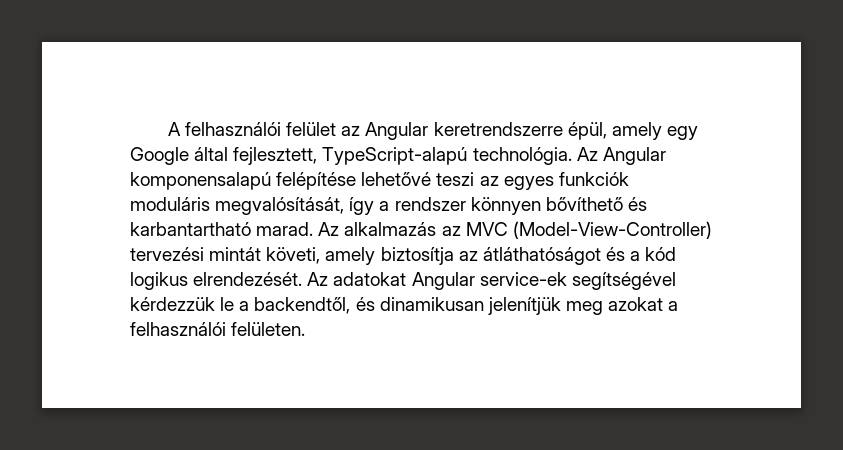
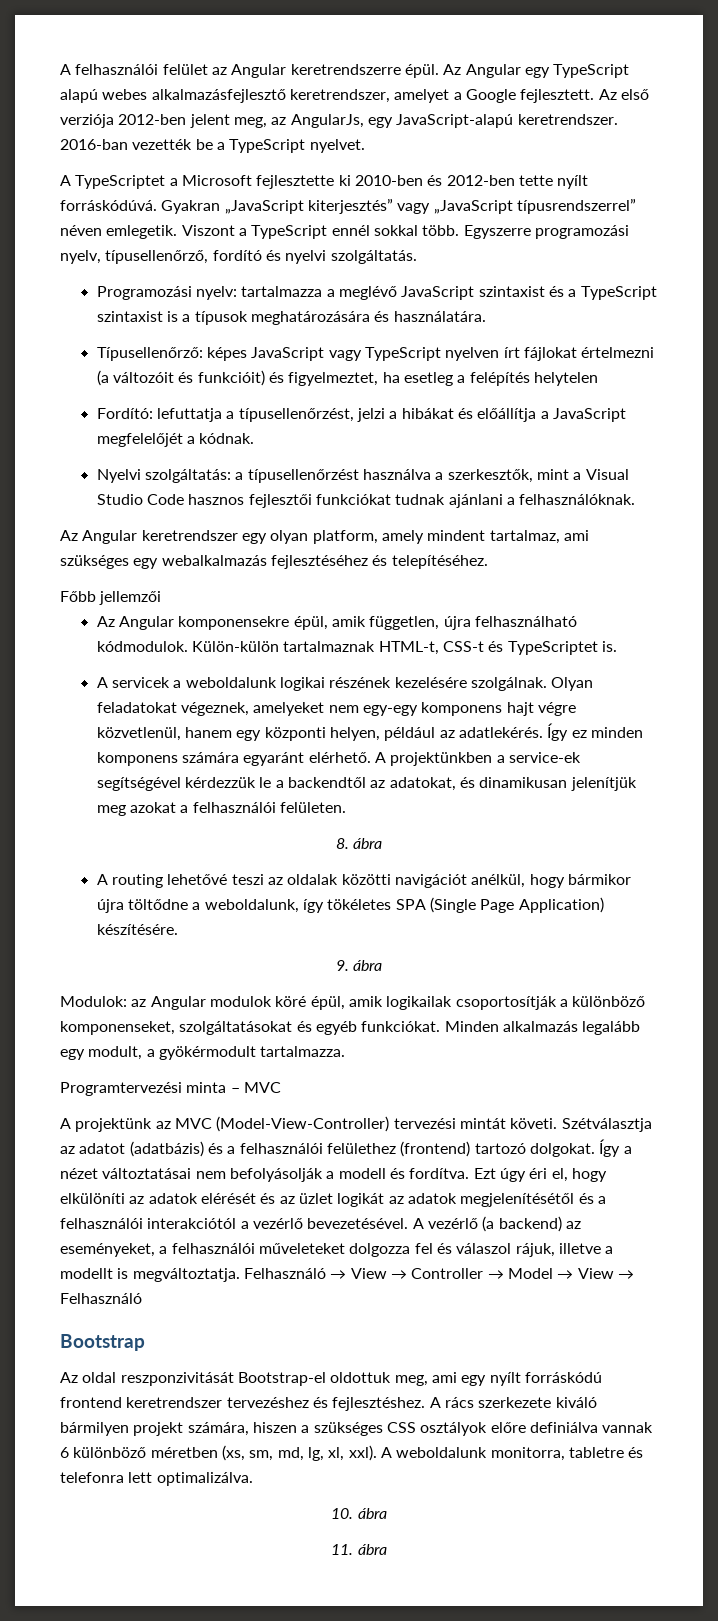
[567,122,698,140] [130,147,666,165] [130,172,629,190] [130,197,647,215] [130,221,712,239] [130,247,677,265] [130,272,475,290] épül, amely egy Google által fejlesztett, TypeScript-alapú technológia. Az Angular komponensalapú felépítése lehetővé teszi az egyes funkciók moduláris megvalósítását, így a rendszer könnyen bővíthető és karbantartható marad. Az alkalmazás az MVC (Model-View-Controller) tervezési mintát követi, amely biztosítja az átláthatóságot és a kód logikus elrendezését. Az adatokat Angular -> [404,64,630,78] [60,89,649,103] [60,114,618,128] [60,139,365,153] [60,175,589,189] [60,198,636,214] [60,225,629,239] [60,250,417,264] [96,286,657,300] [96,311,486,325] [96,347,655,361] [96,370,598,386] [96,408,626,422] [96,433,255,447] [96,469,629,483] [96,494,636,508] [60,530,589,544] [60,555,488,569] [60,591,162,605] [96,616,578,630] [96,641,618,655] [96,677,594,691] [96,702,577,716] [96,723,643,741] [96,752,505,766] épül. Az Angular egy TypeScript alapú webes alkalmazásfejlesztő keretrendszer, amelyet a Google fejlesztett. Az első verziója 2012-ben jelent meg, az AngularJs, egy JavaScript-alapú keretrendszer. 2016-ban vezették be a TypeScript nyelvet. // A TypeScriptet a Microsoft fejlesztette ki 2010-ben és 2012-ben tette nyílt forráskódúvá. Gyakran „JavaScript kiterjesztés” vagy „JavaScript típusrendszerrel” néven emlegetik. Viszont a TypeScript ennél sokkal több. Egyszerre programozási nyelv, típusellenőrző, fordító és nyelvi szolgáltatás. // Programozási nyelv: tartalmazza a meglévő JavaScript szintaxist és a TypeScript szintaxist is a típusok meghatározására és használatára. // Típusellenőrző: képes JavaScript vagy TypeScript nyelven írt fájlokat értelmezni (a változóit és funkcióit) és figyelmeztet, ha esetleg a felépítés helytelen // Fordító: lefuttatja a típusellenőrzést, jelzi a hibákat és előállítja a JavaScript megfelelőjét a kódnak. // Nyelvi szolgáltatás: a típusellenőrzést használva a szerkesztők, mint a Visual Studio Code hasznos fejlesztői funkciókat tudnak ajánlani a felhasználóknak. // Az Angular keretrendszer egy olyan platform, amely mindent tartalmaz, ami szükséges egy webalkalmazás fejlesztéséhez és telepítéséhez. // Főbb jellemzői // Az Angular komponensekre épül, amik független, újra felhasználható kódmodulok. Külön-külön tartalmaznak HTML-t, CSS-t és TypeScriptet is. // A servicek a weboldalunk logikai részének kezelésére szolgálnak. Olyan feladatokat végeznek, amelyeket nem egy-egy komponens hajt végre közvetlenül, hanem egy központi helyen, például az adatlekérés. Így ez minden komponens számára egyaránt elérhető. A projektünkben a
[254,297,351,314] backendtől, -> [288,777,456,791] backendtől az adatokat,
(306, 329) none -> [335,838,383,849] [96,874,631,888] [96,897,604,913] [96,924,178,935] [335,960,383,971] [60,996,646,1010] [60,1021,641,1035] [60,1046,346,1060] [60,1082,281,1096] [60,1116,652,1132] [60,1139,632,1157] [60,1168,607,1182] [60,1193,606,1207] [60,1216,581,1232] [60,1243,614,1257] [60,1268,634,1282] [60,1293,142,1304] [60,1334,145,1351] [60,1372,602,1386] [60,1397,597,1411] [60,1422,654,1436] [60,1445,644,1461] [60,1472,253,1486] [331,1508,387,1519] [331,1544,387,1555] // 8. ábra // A routing lehetővé teszi az oldalak közötti navigációt anélkül, hogy bármikor újra töltődne a weboldalunk, így tökéletes SPA (Single Page Application) készítésére. // 9. ábra // Modulok: az Angular modulok köré épül, amik logikailak csoportosítják a különböző komponenseket, szolgáltatásokat és egyéb funkciókat. Minden alkalmazás legalább egy modult, a gyökérmodult tartalmazza. // Programtervezési minta – MVC // A projektünk az MVC (Model-View-Controller) tervezési mintát követi. Szétválasztja az adatot (adatbázis) és a felhasználói felülethez (frontend) tartozó dolgokat. Így a nézet változtatásai nem befolyásolják a modell és fordítva. Ezt úgy éri el, hogy elkülöníti az adatok elérését és az üzlet logikát az adatok megjelenítésétől és a felhasználói interakciótól a vezérlő bevezetésével. A vezérlő (a backend) az eseményeket, a felhasználói műveleteket dolgozza fel és válaszol rájuk, illetve a modellt is megváltoztatja. Felhasználó → View → Controller → Model → View → Felhasználó // Bootstrap // Az oldal reszponzivitását Bootstrap-el oldottuk meg, ami egy nyílt forráskódú frontend keretrendszer tervezéshez és fejlesztéshez. A rács szerkezete kiváló bármilyen projekt számára, hiszen a szükséges CSS osztályok előre definiálva vannak 6 különböző méretben (xs, sm, md, lg, xl, xxl). A weboldalunk monitorra, tabletre és telefonra lett optimalizálva. // 10. ábra // 11. ábra

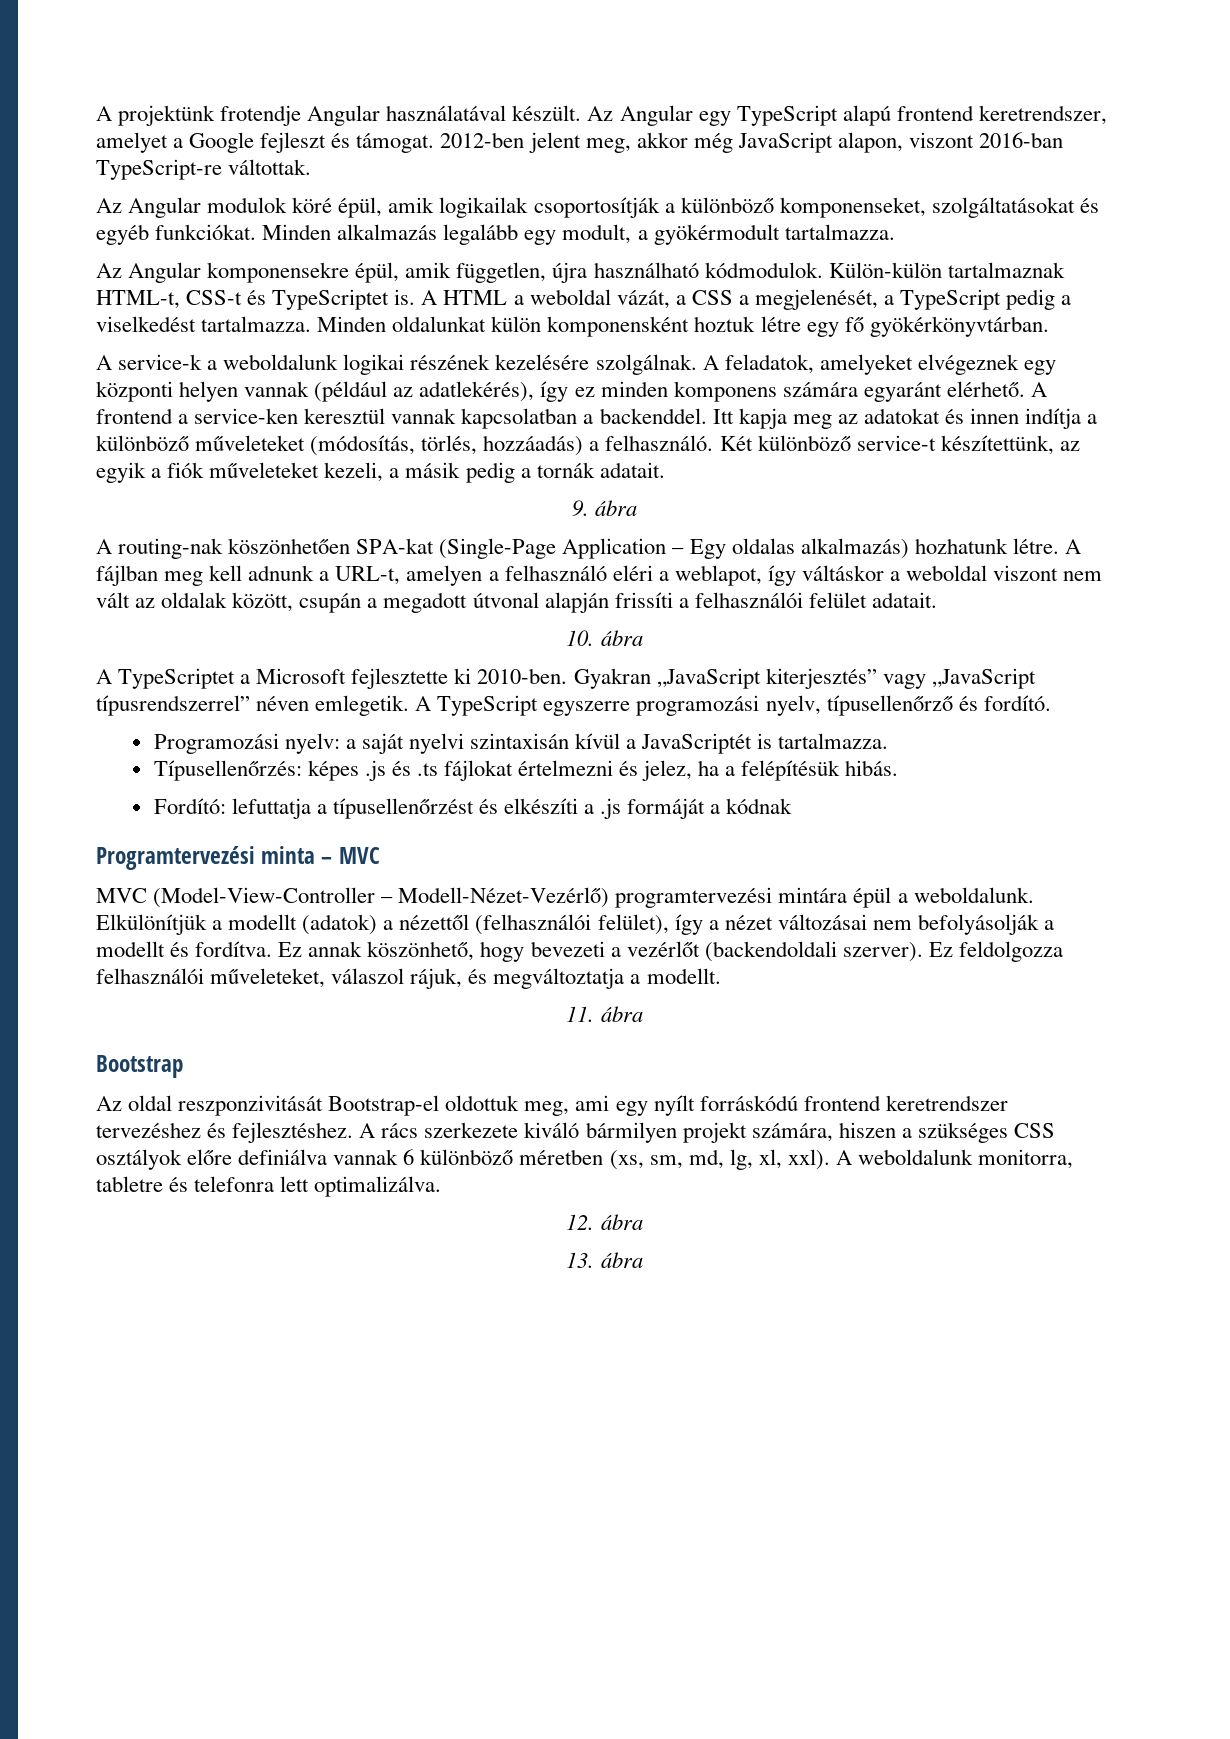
[60,64,439,78] A felhasználói felület az Angular keretrendszerre épül. -> [96,105,582,126] A projektünk frotendje Angular használatával készült.
[102,89,286,103] webes alkalmazásfejlesztő -> [896,105,974,121] frontend
[520,89,649,103] [60,114,618,128] [60,139,365,153] [60,175,589,189] [60,198,636,214] [60,225,629,239] [60,250,417,264] [96,286,657,300] [96,311,486,325] [96,347,655,361] [96,370,598,386] [96,408,626,422] [96,433,255,447] [96,469,629,483] [96,494,636,508] [60,530,589,544] [60,555,488,569] [60,591,162,605] [96,616,578,630] [96,641,618,655] [96,677,594,691] [96,702,577,716] [96,723,643,741] [96,752,582,766] [96,777,637,791] [96,802,347,816] [335,838,383,849] [96,874,631,888] [96,897,604,913] [96,924,178,935] [335,960,383,971] [60,996,147,1007] fejlesztett. Az első verziója 2012-ben jelent meg, az AngularJs, egy JavaScript-alapú keretrendszer. 2016-ban vezették be a TypeScript nyelvet. // A TypeScriptet a Microsoft fejlesztette ki 2010-ben és 2012-ben tette nyílt forráskódúvá. Gyakran „JavaScript kiterjesztés” vagy „JavaScript típusrendszerrel” néven emlegetik. Viszont a TypeScript ennél sokkal több. Egyszerre programozási nyelv, típusellenőrző, fordító és nyelvi szolgáltatás. // Programozási nyelv: tartalmazza a meglévő JavaScript szintaxist és a TypeScript szintaxist is a típusok meghatározására és használatára. // Típusellenőrző: képes JavaScript vagy TypeScript nyelven írt fájlokat értelmezni (a változóit és funkcióit) és figyelmeztet, ha esetleg a felépítés helytelen // Fordító: lefuttatja a típusellenőrzést, jelzi a hibákat és előállítja a JavaScript megfelelőjét a kódnak. // Nyelvi szolgáltatás: a típusellenőrzést használva a szerkesztők, mint a Visual Studio Code hasznos fejlesztői funkciókat tudnak ajánlani a felhasználóknak. // Az Angular keretrendszer egy olyan platform, amely mindent tartalmaz, ami szükséges egy webalkalmazás fejlesztéséhez és telepítéséhez. // Főbb jellemzői // Az Angular komponensekre épül, amik független, újra felhasználható kódmodulok. Külön-külön tartalmaznak HTML-t, CSS-t és TypeScriptet is. // A servicek a weboldalunk logikai részének kezelésére szolgálnak. Olyan feladatokat végeznek, amelyeket nem egy-egy komponens hajt végre közvetlenül, hanem egy központi helyen, például az adatlekérés. Így ez minden komponens számára egyaránt elérhető. A projektünkben a service-ek segítségével kérdezzük le a backendtől az adatokat, és dinamikusan jelenítjük meg azokat a felhasználói felületen. // 8. ábra // A routing lehetővé teszi az oldalak közötti navigációt anélkül, hogy bármikor újra töltődne a weboldalunk, így tökéletes SPA (Single Page Application) készítésére. // 9. ábra // Modulok: az -> [260,132,1064,153] [96,159,312,180] [96,198,122,213] fejleszt és támogat. 2012-ben jelent meg, akkor még JavaScript alapon, viszont 2016-ban TypeScript-re váltottak. // Az
[60,1082,281,1096] [60,1116,652,1132] [60,1139,621,1157] Programtervezési minta – MVC // A projektünk az MVC (Model-View-Controller) tervezési mintát követi. Szétválasztja az adatot (adatbázis) és a felhasználói felülethez (frontend) tartozó dolgokat. Így -> [96,262,1065,283] [96,289,1072,310] [96,316,1049,337] [96,354,1056,375] [96,381,1047,402] [96,408,1098,429] [96,435,1080,456] [96,462,665,483] [571,500,638,516] [96,538,1081,559] [96,565,1103,586] [96,592,937,613] [566,630,643,646] [96,668,1036,689] [96,695,1051,716] [153,733,889,754] [153,760,899,781] [153,798,793,819] [96,846,380,870] [96,887,1034,908] [96,914,703,935] Az Angular komponensekre épül, amik független, újra használható kódmodulok. Külön-külön tartalmaznak HTML-t, CSS-t és TypeScriptet is. A HTML a weboldal vázát, a CSS a megjelenését, a TypeScript pedig a viselkedést tartalmazza. Minden oldalunkat külön komponensként hoztuk létre egy fő gyökérkönyvtárban. // A service-k a weboldalunk logikai részének kezelésére szolgálnak. A feladatok, amelyeket elvégeznek egy központi helyen vannak (például az adatlekérés), így ez minden komponens számára egyaránt elérhető. A frontend a service-ken keresztül vannak kapcsolatban a backenddel. Itt kapja meg az adatokat és innen indítja a különböző műveleteket (módosítás, törlés, hozzáadás) a felhasználó. Két különböző service-t készítettünk, az egyik a fiók műveleteket kezeli, a másik pedig a tornák adatait. // 9. ábra // A routing-nak köszönhetően SPA-kat (Single-Page Application – Egy oldalas alkalmazás) hozhatunk létre. A fájlban meg kell adnunk a URL-t, amelyen a felhasználó eléri a weblapot, így váltáskor a weboldal viszont nem vált az oldalak között, csupán a megadott útvonal alapján frissíti a felhasználói felület adatait. // 10. ábra // A TypeScriptet a Microsoft fejlesztette ki 2010-ben. Gyakran „JavaScript kiterjesztés” vagy „JavaScript típusrendszerrel” néven emlegetik. A TypeScript egyszerre programozási nyelv, típusellenőrző és fordító. // Programozási nyelv: a saját nyelvi szintaxisán kívül a JavaScriptét is tartalmazza. // Típusellenőrzés: képes .js és .ts fájlokat értelmezni és jelez, ha a felépítésük hibás. // Fordító: lefuttatja a típusellenőrzést és elkészíti a .js formáját a kódnak // Programtervezési minta – MVC // MVC (Model-View-Controller – Modell-Nézet-Vezérlő) programtervezési mintára épül a weboldalunk. Elkülönítjük a modellt (adatok) a nézettől (felhasználói felület), így
[102,1168,192,1179] változtatásai -> [777,914,867,930] változásai
[338,1168,386,1179] modell -> [96,941,165,957] modellt
[473,1168,607,1182] [60,1193,606,1207] [60,1216,581,1232] [60,1243,614,1257] [60,1268,634,1282] [60,1293,142,1304] Ezt úgy éri el, hogy elkülöníti az adatok elérését és az üzlet logikát az adatok megjelenítésétől és a felhasználói interakciótól a vezérlő bevezetésével. A vezérlő (a backend) az eseményeket, a felhasználói műveleteket dolgozza fel és válaszol rájuk, illetve a modellt is megváltoztatja. Felhasználó → View → Controller → Model → View → Felhasználó -> [278,941,1063,962] [96,968,721,989] [566,1006,643,1022] Ez annak köszönhető, hogy bevezeti a vezérlőt (backendoldali szerver). Ez feldolgozza felhasználói műveleteket, válaszol rájuk, és megváltoztatja a modellt. // 11. ábra
[331,1508,387,1519] [331,1544,354,1555] 10. ábra // 11. -> [566,1214,643,1230] [566,1252,595,1268] 12. ábra // 13.

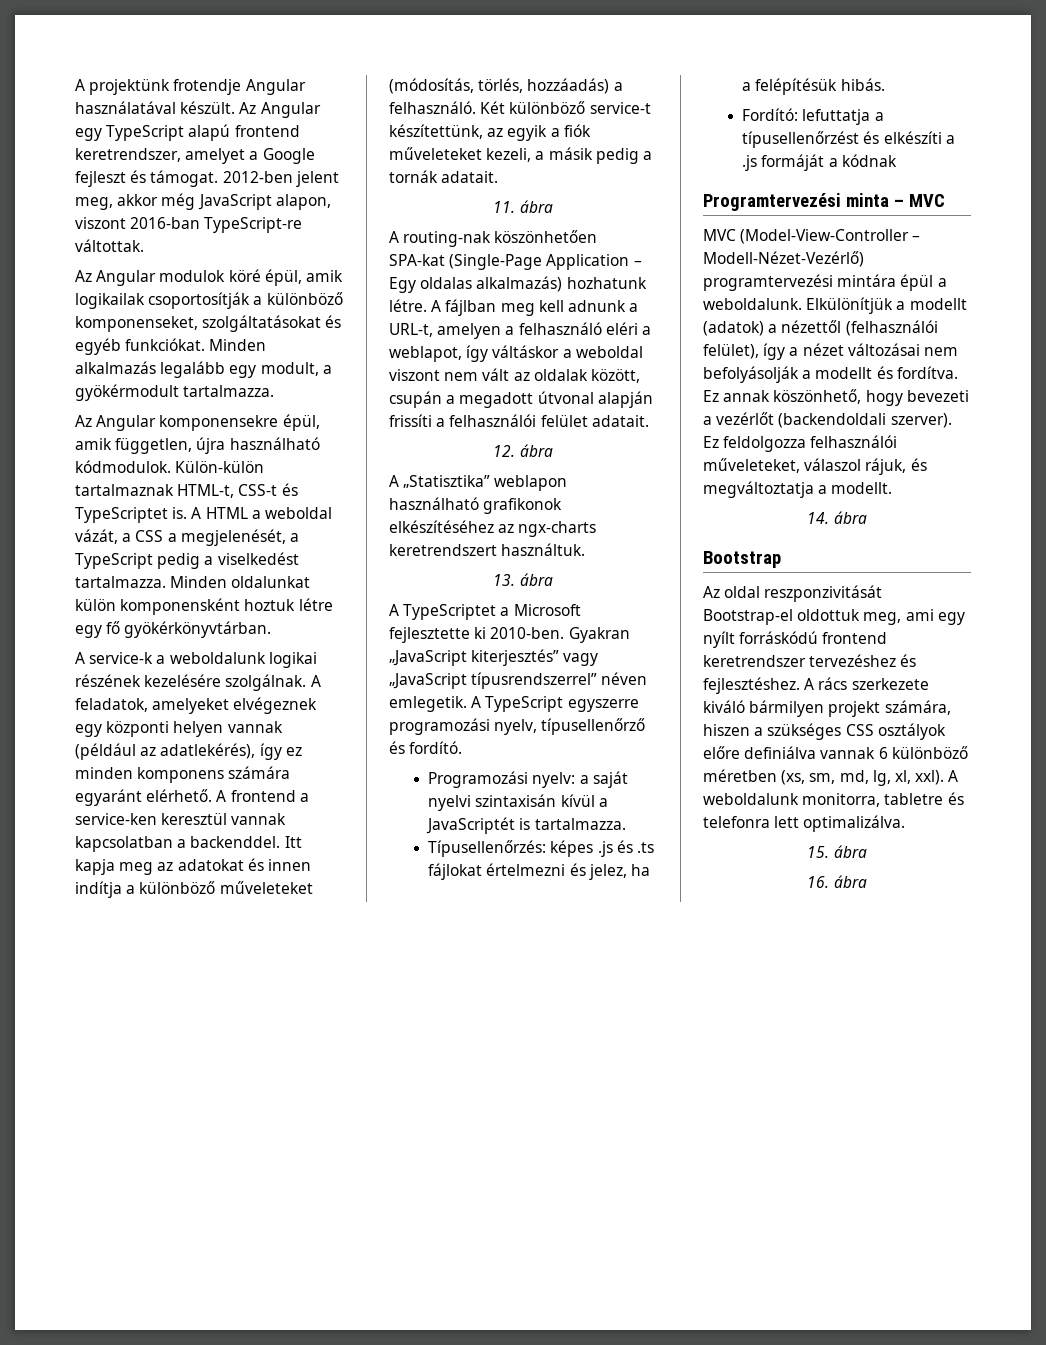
[571,500,589,516] 9. -> [493,201,516,213] 11.
[566,630,595,646] 10. -> [493,444,553,457] [389,475,568,491] [389,497,563,514] [389,520,597,537] [389,543,586,556] [493,574,516,586] 12. ábra // A „Statisztika” weblapon használható grafikonok elkészítéséhez az ngx-charts keretrendszert használtuk. // 13.
[566,1006,595,1022] 11. -> [807,512,830,524] 14.
[566,1214,643,1230] [566,1252,595,1268] 12. ábra // 13. -> [807,845,867,858] [807,876,830,888] 15. ábra // 16.

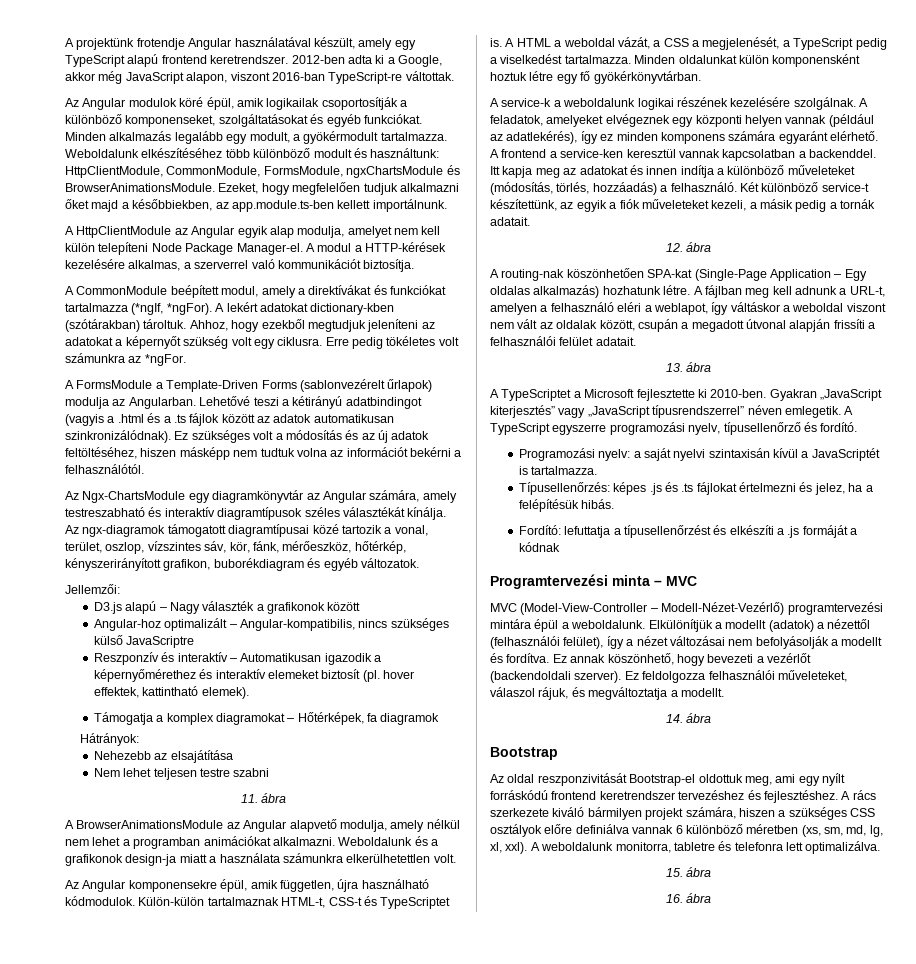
[180,101,321,118] készült. Az Angular -> [313,37,393,50] készült, amely
[75,148,315,164] [75,170,339,187] [75,197,113,210] keretrendszer, amelyet a Google fejleszt és támogat. 2012-ben jelent meg, -> [210,55,442,67] keretrendszer. 2012-ben adta ki a Google,
(275, 391) none -> [65,148,440,158] [65,165,460,178] [65,182,459,195] [65,199,447,212] [65,226,441,238] [65,242,446,255] [65,259,415,272] [65,285,446,298] [65,302,395,315] [65,319,435,332] [65,336,459,349] [65,353,186,366] [65,379,433,392] [65,396,422,409] [65,413,394,426] [65,430,430,443] [65,447,462,460] [65,464,144,474] [65,490,457,503] [65,507,447,520] [65,524,428,537] [65,541,406,554] [65,558,419,571] [65,584,120,594] [93,601,361,614] [93,618,449,631] [93,635,195,648] [93,652,382,665] [93,669,415,682] [93,686,249,699] [93,712,440,725] [80,733,140,746] [93,750,233,763] [93,768,270,780] [240,793,287,803] [65,819,460,832] [65,836,438,849] [65,853,456,866] Weboldalunk elkészítéséhez több különböző modult és használtunk: HttpClientModule, CommonModule, FormsModule, ngxChartsModule és BrowserAnimationsModule. Ezeket, hogy megfelelően tudjuk alkalmazni őket majd a későbbiekben, az app.module.ts-ben kellett importálnunk. // A HttpClientModule az Angular egyik alap modulja, amelyet nem kell külön telepíteni Node Package Manager-el. A modul a HTTP-kérések kezelésére alkalmas, a szerverrel való kommunikációt biztosítja. // A CommonModule beépített modul, amely a direktívákat és funkciókat tartalmazza (*ngIf, *ngFor). A lekért adatokat dictionary-kben (szótárakban) tároltuk. Ahhoz, hogy ezekből megtudjuk jeleníteni az adatokat a képernyőt szükség volt egy ciklusra. Erre pedig tökéletes volt számunkra az *ngFor. // A FormsModule a Template-Driven Forms (sablonvezérelt űrlapok) modulja az Angularban. Lehetővé teszi a kétirányú adatbindingot (vagyis a .html és a .ts fájlok között az adatok automatikusan szinkronizálódnak). Ez szükséges volt a módosítás és az új adatok feltöltéséhez, hiszen másképp nem tudtuk volna az információt bekérni a felhasználótól. // Az Ngx-ChartsModule egy diagramkönyvtár az Angular számára, amely testreszabható és interaktív diagramtípusok széles választékát kínálja. Az ngx-diagramok támogatott diagramtípusai közé tartozik a vonal, terület, oszlop, vízszintes sáv, kör, fánk, mérőeszköz, hőtérkép, kényszerirányított grafikon, buborékdiagram és egyéb változatok. // Jellemzői: // D3.js alapú – Nagy választék a grafikonok között // Angular-hoz optimalizált – Angular-kompatibilis, nincs szükséges külső JavaScriptre // Reszponzív és interaktív – Automatikusan igazodik a képernyőmérethez és interaktív elemeket biztosít (pl. hover effektek, kattintható elemek). // Támogatja a komplex diagramokat – Hőtérképek, fa diagramok // Hátrányok: // Nehezebb az elsajátítása // Nem lehet teljesen testre szabni // 11. ábra // A BrowserAnimationsModule az Angular alapvető modulja, amely nélkül nem lehet a programban animációkat alkalmazni. Weboldalunk és a grafikonok design-ja miatt a használata számunkra elkerülhetettlen volt.
[493,201,516,213] 11. -> [665,243,683,252] 12.
[493,444,553,457] [389,475,568,491] [389,497,563,514] [389,520,597,537] [389,543,586,556] // 12. ábra // A „Statisztika” weblapon használható grafikonok elkészítéséhez az ngx-charts keretrendszert használtuk. -> (636, 341) none

